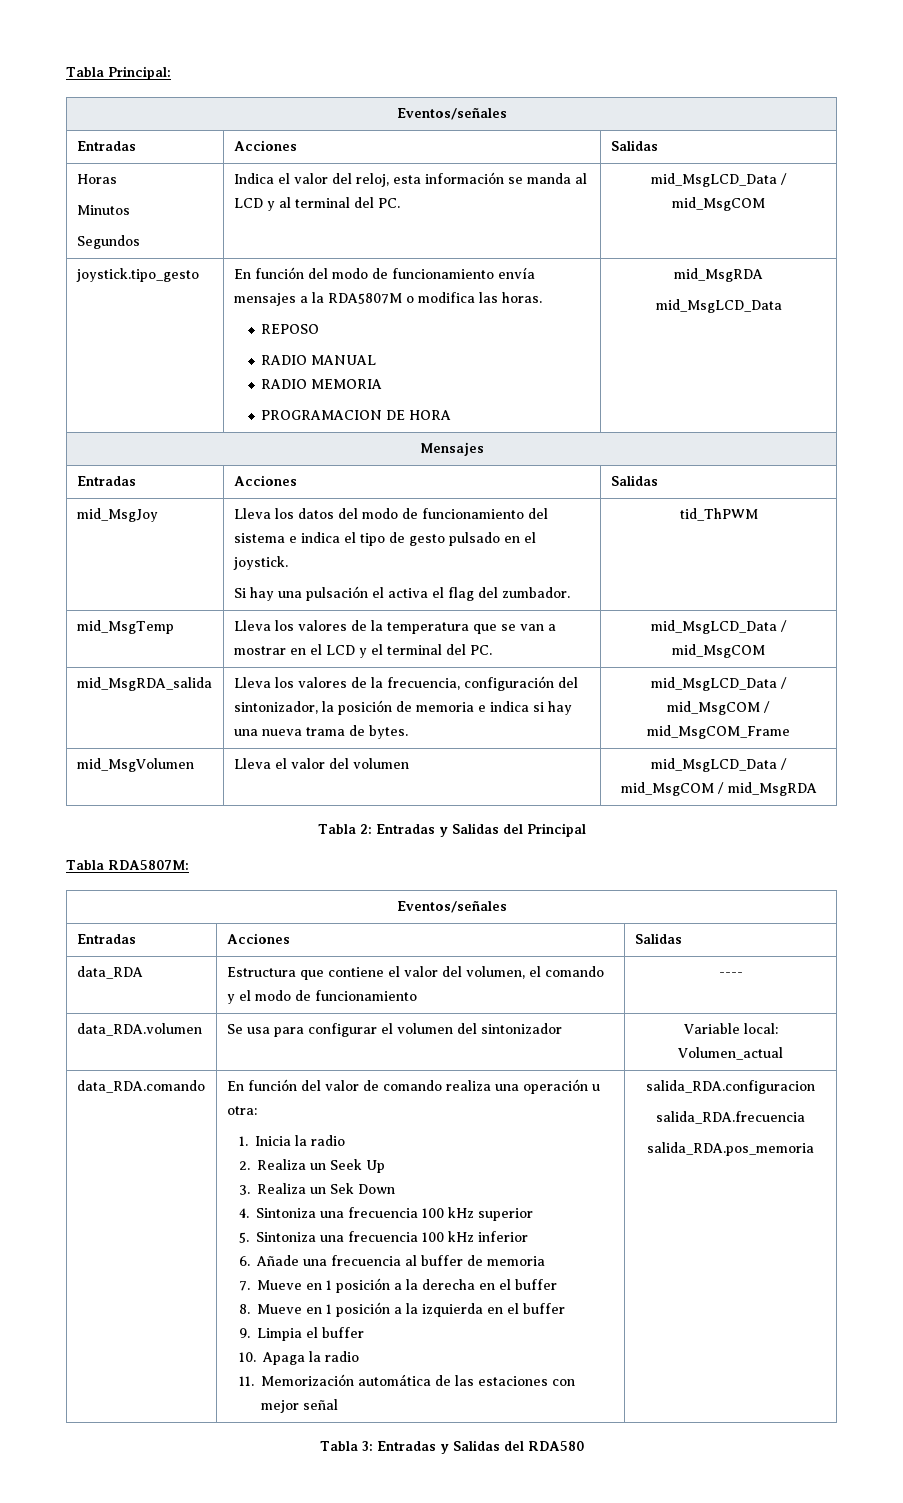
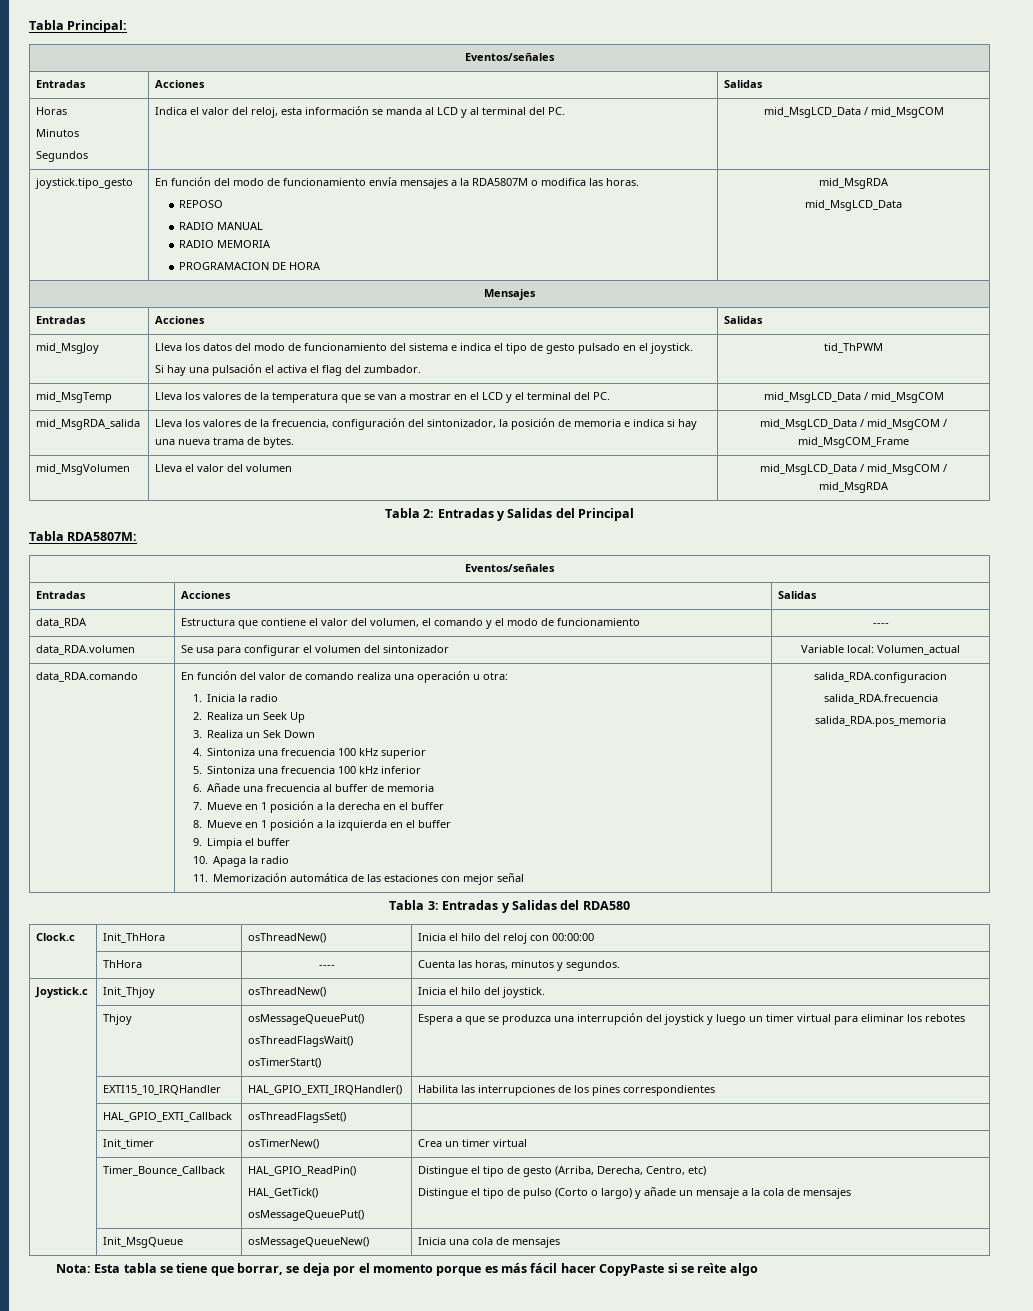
(584, 1446) none -> [36,933,76,941] [103,933,166,943] [248,933,327,943] [418,933,595,944] [103,960,143,968] [318,965,335,968] [418,960,621,971] [35,987,89,998] [103,987,156,998] [248,987,327,997] [418,987,546,998] [103,1014,133,1025] [248,1014,365,1025] [248,1036,354,1047] [248,1058,322,1068] [418,1013,966,1025] [103,1085,222,1095] [248,1085,403,1095] [418,1085,716,1096] [103,1112,233,1122] [248,1112,347,1123] [103,1139,155,1149] [248,1139,320,1149] [418,1139,528,1147] [103,1166,226,1176] [248,1166,357,1176] [248,1188,319,1198] [248,1210,365,1221] [418,1166,707,1177] [418,1187,852,1199] [103,1237,184,1248] [248,1237,370,1248] [418,1237,561,1248] [55,1263,758,1276] // Clock.c | Init_ThHora | osThreadNew() | Inicia el hilo del reloj con 00:00:00 // | ThHora | ---- | Cuenta las horas, minutos y segundos. // Joystick.c | Init_Thjoy | osThreadNew() | Inicia el hilo del joystick. // | Thjoy | osMessageQueuePut() // osThreadFlagsWait() // osTimerStart() | Espera a que se produzca una interrupción del joystick y luego un timer virtual para eliminar los rebotes // | EXTI15_10_IRQHandler | HAL_GPIO_EXTI_IRQHandler() | Habilita las interrupciones de los pines correspondientes // | HAL_GPIO_EXTI_Callback | osThreadFlagsSet() | // | Init_timer | osTimerNew() | Crea un timer virtual // | Timer_Bounce_Callback | HAL_GPIO_ReadPin() // HAL_GetTick() // osMessageQueuePut() | Distingue el tipo de gesto (Arriba, Derecha, Centro, etc) // Distingue el tipo de pulso (Corto o largo) y añade un mensaje a la cola de mensajes // | Init_MsgQueue | osMessageQueueNew() | Inicia una cola de mensajes // Nota: Esta tabla se tiene que borrar, se deja por el momento porque es más fácil hacer CopyPaste si se reìte algo

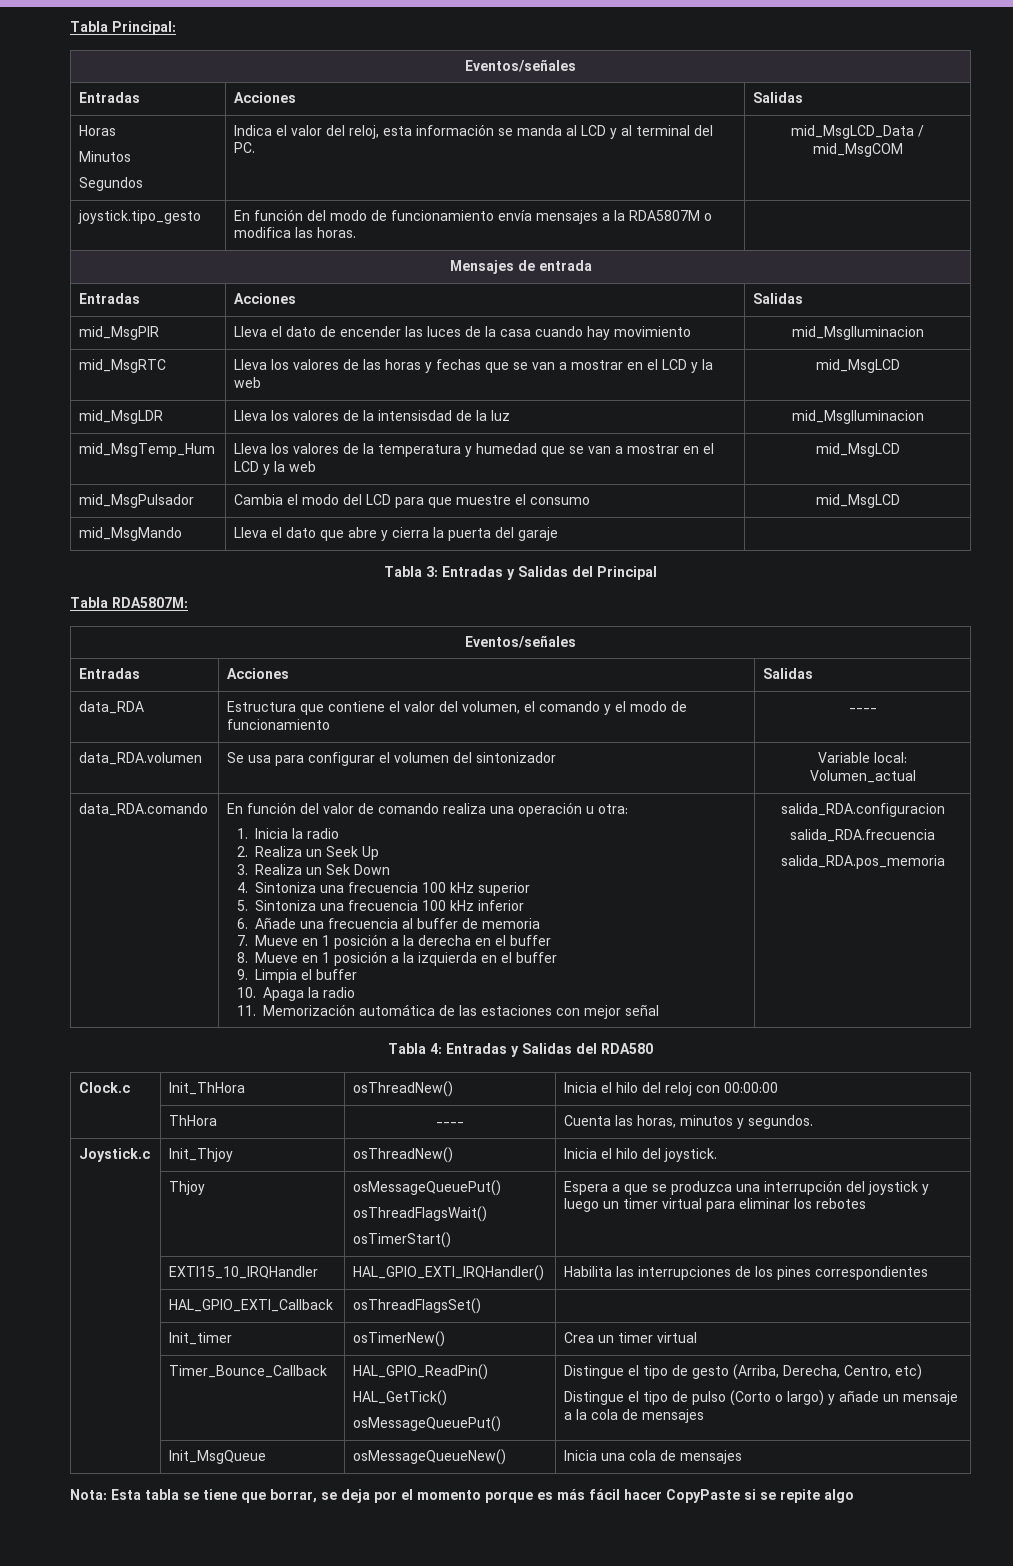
[179,200,224,208] [179,222,264,230] [179,240,272,248] [179,262,322,270] [819,178,889,189] [805,200,902,211] // REPOSO // RADIO MANUAL // RADIO MEMORIA // PROGRAMACION DE HORA | mid_MsgRDA // mid_MsgLCD_Data -> (357, 232) |
[36,316,87,324] [155,316,206,324] [724,316,764,324] [36,343,100,354] [155,343,694,354] [155,364,422,376] [824,343,883,353] [36,392,113,403] [155,392,611,403] [763,392,944,403] [36,419,141,430] [155,418,698,430] [155,437,295,448] [760,419,947,430] [798,437,909,448] [36,464,131,475] [155,464,293,472] [760,464,947,475] [819,482,889,493] [384,508,435,518] // Entradas | Acciones | Salidas // mid_MsgJoy | Lleva los datos del modo de funcionamiento del sistema e indica el tipo de gesto pulsado en el joystick. // Si hay una pulsación el activa el flag del zumbador. | tid_ThPWM // mid_MsgTemp | Lleva los valores de la temperatura que se van a mostrar en el LCD y el terminal del PC. | mid_MsgLCD_Data / mid_MsgCOM // mid_MsgRDA_salida | Lleva los valores de la frecuencia, configuración del sintonizador, la posición de memoria e indica si hay una nueva trama de bytes. | mid_MsgLCD_Data / mid_MsgCOM / mid_MsgCOM_Frame // mid_MsgVolumen | Lleva el valor del volumen | mid_MsgLCD_Data / mid_MsgCOM / mid_MsgRDA // Tabla 2: -> [517,260,592,271] [79,293,141,304] [234,293,297,304] [753,293,804,304] [79,326,160,340] [234,326,692,340] [791,326,924,340] [79,359,167,373] [234,359,714,373] [234,377,262,388] [815,359,900,373] [79,410,164,424] [234,410,511,421] [791,410,924,424] [79,443,216,457] [234,443,715,457] [234,461,317,475] [815,443,900,457] [79,494,195,508] [234,494,591,508] [815,494,900,508] [79,527,183,541] [234,527,559,541] [384,566,438,577] de entrada // Entradas | Acciones | Salidas // mid_MsgPIR | Lleva el dato de encender las luces de la casa cuando hay movimiento | mid_MsgIluminacion // mid_MsgRTC | Lleva los valores de las horas y fechas que se van a mostrar en el LCD y la web | mid_MsgLCD // mid_MsgLDR | Lleva los valores de la intensisdad de la luz | mid_MsgIluminacion // mid_MsgTemp_Hum | Lleva los valores de la temperatura y humedad que se van a mostrar en el LCD y la web | mid_MsgLCD // mid_MsgPulsador | Cambia el modo del LCD para que muestre el consumo | mid_MsgLCD // mid_MsgMando | Lleva el dato que abre y cierra la puerta del garaje | // Tabla 3:
[427,901,439,910] 3: -> [430,1043,442,1054] 4:
[697,1263,727,1273] reìte -> [780,1489,820,1503] repite

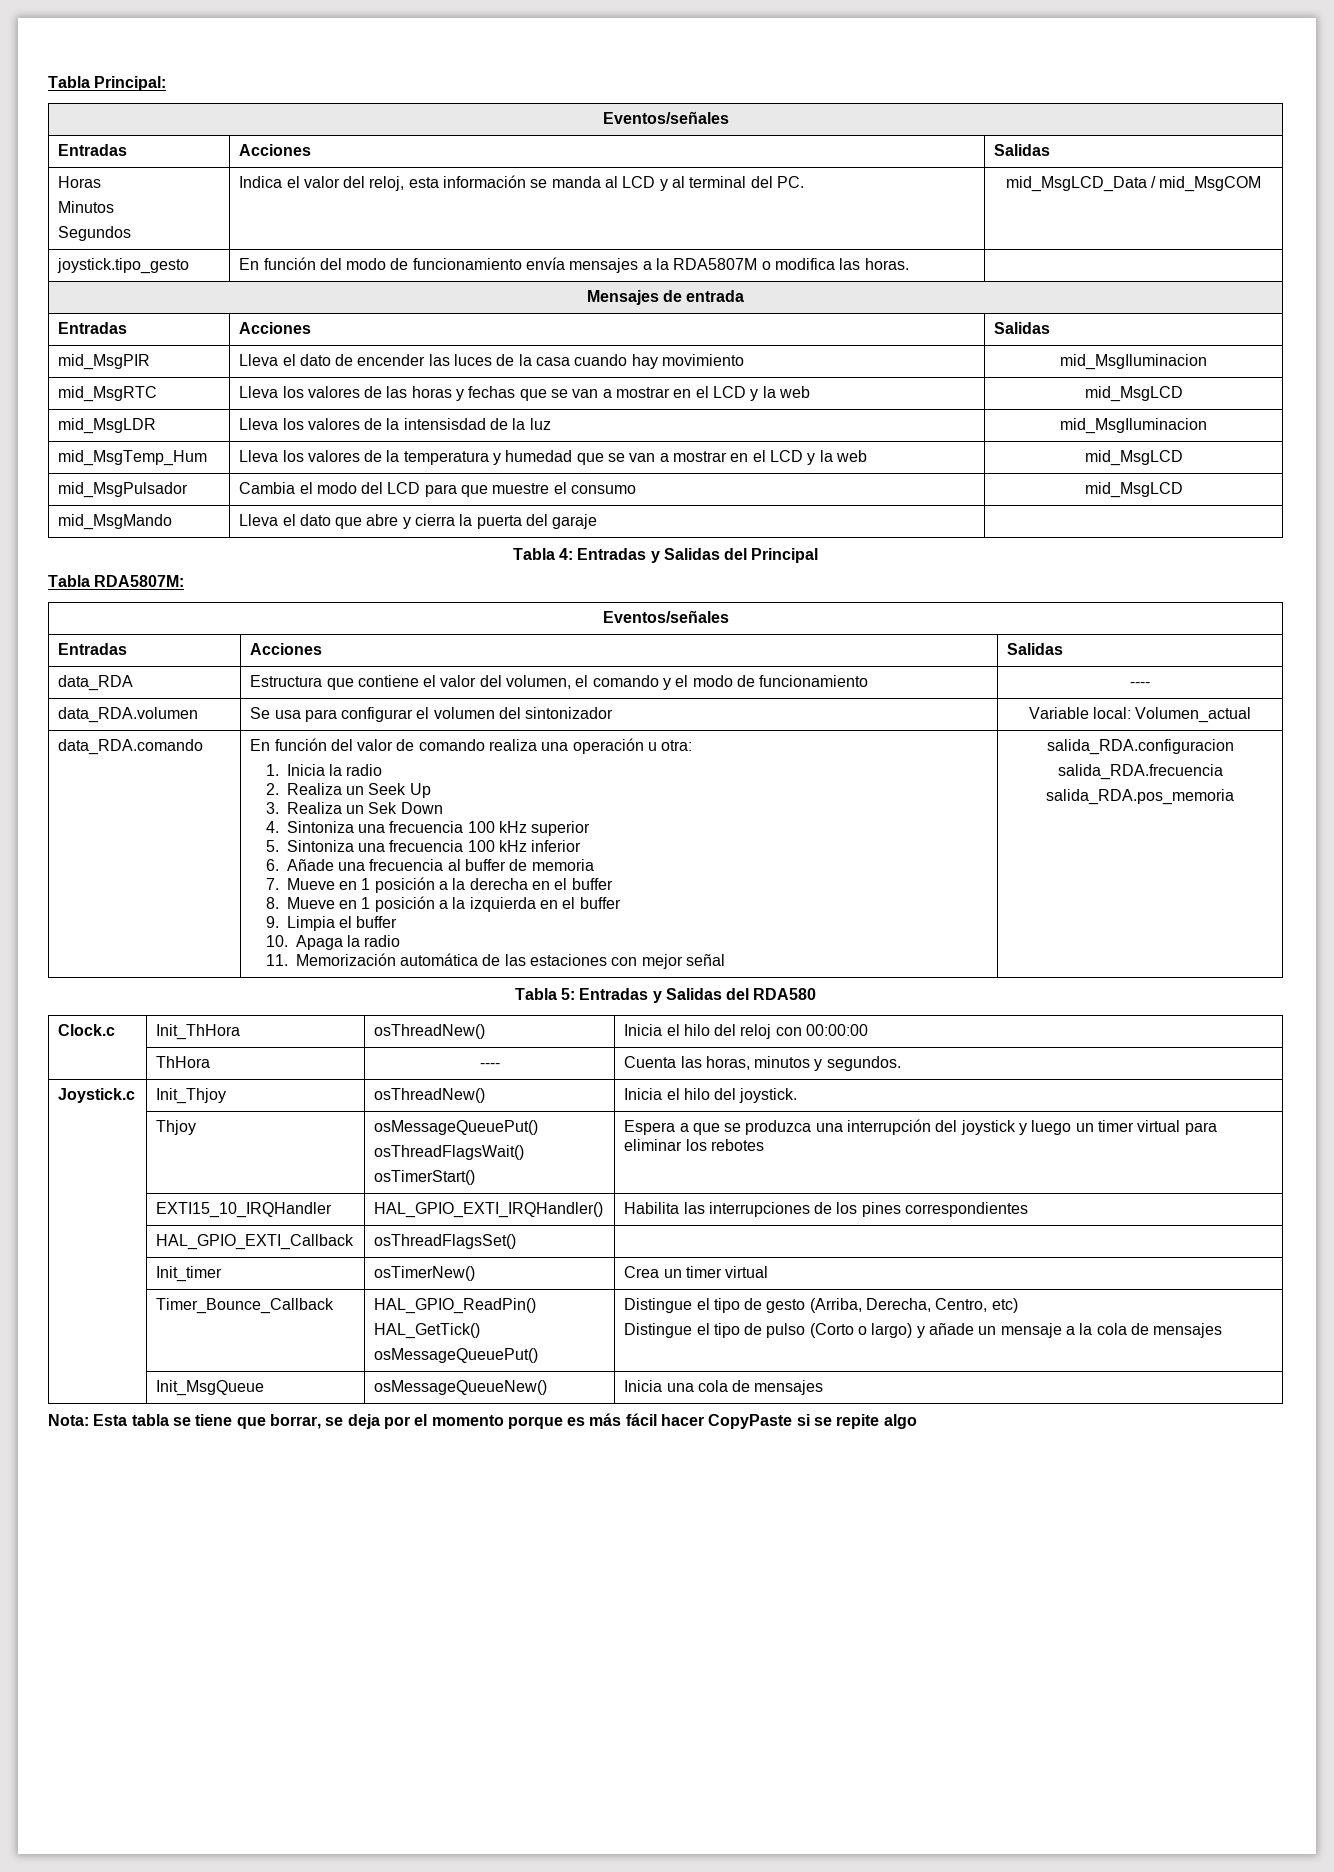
[426,566,438,577] 3: -> [558,548,573,560] 4:
[430,1043,442,1054] 4: -> [560,988,575,1000] 5:

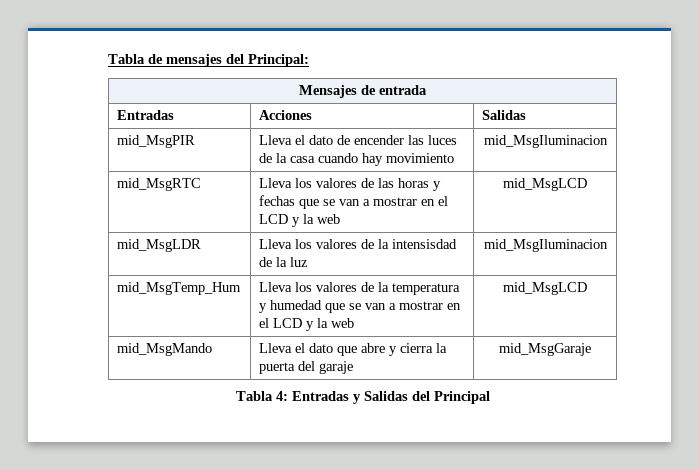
[48,76,167,91] [602,111,729,124] [58,144,128,156] [239,144,312,156] [994,144,1051,156] [58,176,102,188] [58,201,115,213] [58,226,132,241] [239,175,804,191] [1005,176,1262,192] [57,258,190,274] [239,257,909,273] Tabla Principal: // Eventos/señales // Entradas | Acciones | Salidas // Horas // Minutos // Segundos | Indica el valor del reloj, esta información se manda al LCD y al terminal del PC. | mid_MsgLCD_Data / mid_MsgCOM // joystick.tipo_gesto | En función del modo de funcionamiento envía mensajes a la RDA5807M o modifica las horas. | -> [108,54,309,67] Tabla de mensajes del Principal:
[58,482,189,498] [239,482,637,497] [1084,482,1183,498] // mid_MsgPulsador | Cambia el modo del LCD para que muestre el consumo | mid_MsgLCD -> (587, 288) none
(598, 521) none -> [499,343,591,356] mid_MsgGaraje
[48,575,185,587] [602,610,729,623] [58,643,128,655] [250,643,323,655] [1007,643,1064,655] [58,675,134,691] [250,675,869,690] [1130,682,1150,687] [58,707,199,723] [250,707,614,722] [1028,707,1252,723] [58,739,204,755] [250,738,693,754] [265,764,383,776] [265,783,431,798] [265,802,443,814] [265,821,591,836] [265,840,582,852] [265,859,594,871] [265,877,613,893] [265,896,621,912] [265,916,398,931] [265,935,401,950] [265,953,725,969] [1046,739,1234,755] [1057,764,1223,780] [1046,789,1234,805] [514,988,817,1003] [58,1024,116,1036] [156,1024,241,1040] [374,1024,486,1039] [624,1024,869,1039] [156,1056,211,1068] [479,1063,500,1068] [624,1056,901,1071] [58,1088,136,1103] [156,1088,227,1104] [374,1088,486,1103] [624,1088,798,1103] [156,1120,197,1135] [374,1120,539,1135] [374,1145,525,1160] [374,1170,476,1185] [624,1119,1217,1135] [624,1139,764,1151] [156,1202,333,1218] [374,1202,604,1218] [624,1202,1029,1217] [156,1234,355,1250] [374,1234,517,1249] [156,1266,223,1282] [374,1266,476,1281] [624,1266,769,1278] [156,1298,335,1314] [374,1298,537,1314] [374,1323,481,1339] [374,1348,539,1363] [624,1298,1018,1313] [624,1323,1223,1338] [156,1380,265,1396] [374,1380,548,1395] [624,1380,824,1395] [48,1413,917,1429] // Tabla RDA5807M: // Eventos/señales // Entradas | Acciones | Salidas // data_RDA | Estructura que contiene el valor del volumen, el comando y el modo de funcionamiento | ---- // data_RDA.volumen | Se usa para configurar el volumen del sintonizador | Variable local: Volumen_actual // data_RDA.comando | En función del valor de comando realiza una operación u otra: // 1. Inicia la radio // 2. Realiza un Seek Up // 3. Realiza un Sek Down // 4. Sintoniza una frecuencia 100 kHz superior // 5. Sintoniza una frecuencia 100 kHz inferior // 6. Añade una frecuencia al buffer de memoria // 7. Mueve en 1 posición a la derecha en el buffer // 8. Mueve en 1 posición a la izquierda en el buffer // 9. Limpia el buffer // 10. Apaga la radio // 11. Memorización automática de las estaciones con mejor señal | salida_RDA.configuracion // salida_RDA.frecuencia // salida_RDA.pos_memoria // Tabla 5: Entradas y Salidas del RDA580 // Clock.c | Init_ThHora | osThreadNew() | Inicia el hilo del reloj con 00:00:00 // | ThHora | ---- | Cuenta las horas, minutos y segundos. // Joystick.c | Init_Thjoy | osThreadNew() | Inicia el hilo del joystick. // | Thjoy | osMessageQueuePut() // osThreadFlagsWait() // osTimerStart() | Espera a que se produzca una interrupción del joystick y luego un timer virtual para eliminar los rebotes // | EXTI15_10_IRQHandler | HAL_GPIO_EXTI_IRQHandler() | Habilita las interrupciones de los pines correspondientes // | HAL_GPIO_EXTI_Callback | osThreadFlagsSet() | // | Init_timer | osTimerNew() | Crea un timer virtual // | Timer_Bounce_Callback | HAL_GPIO_ReadPin() // HAL_GetTick() // osMessageQueuePut() | Distingue el tipo de gesto (Arriba, Derecha, Centro, etc) // Distingue el tipo de pulso (Corto o largo) y añade un mensaje a la cola de mensajes // | Init_MsgQueue | osMessageQueueNew() | Inicia una cola de mensajes // Nota: Esta tabla se tiene que borrar, se deja por el momento porque es más fácil hacer CopyPaste si se repite algo -> (490, 397) none

